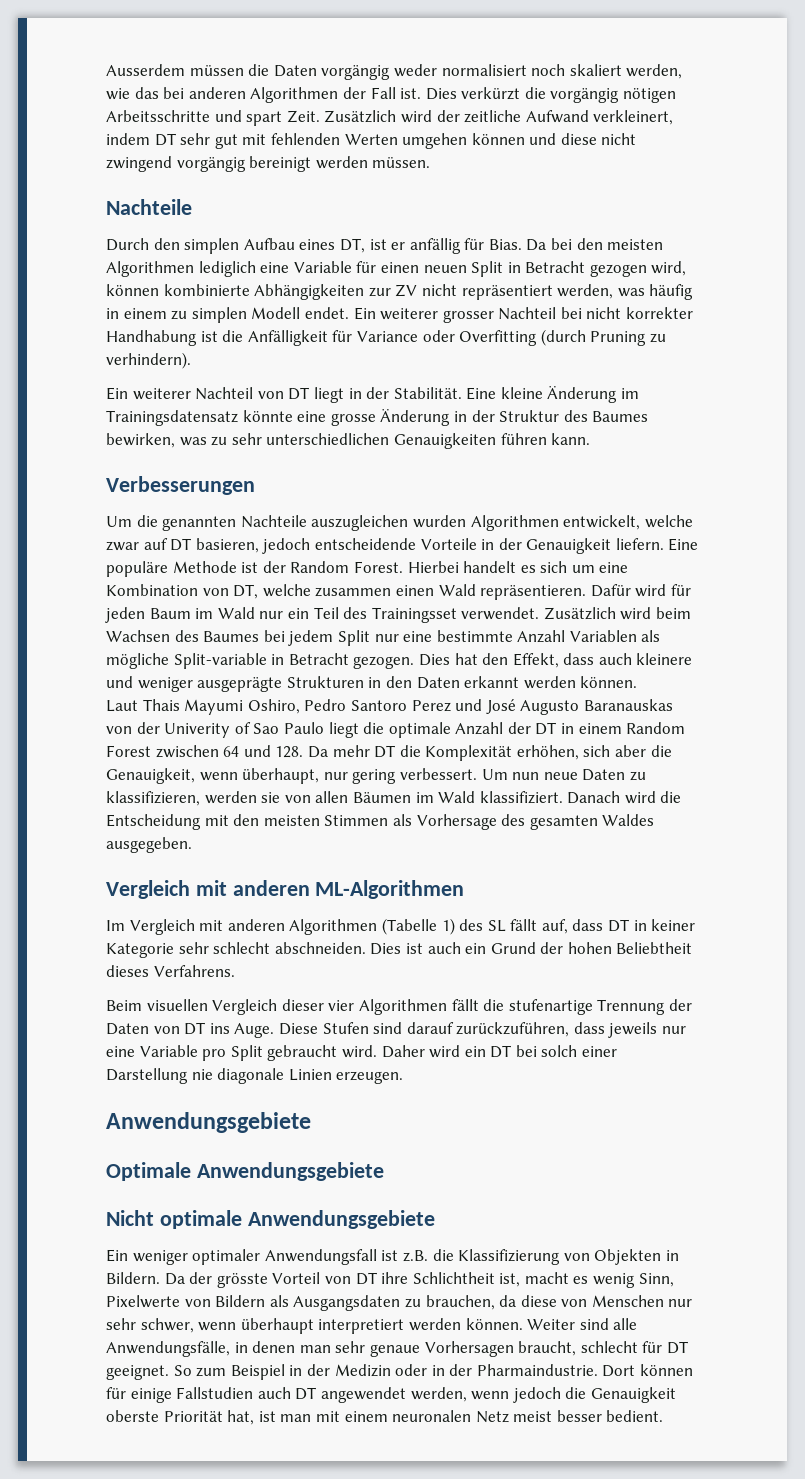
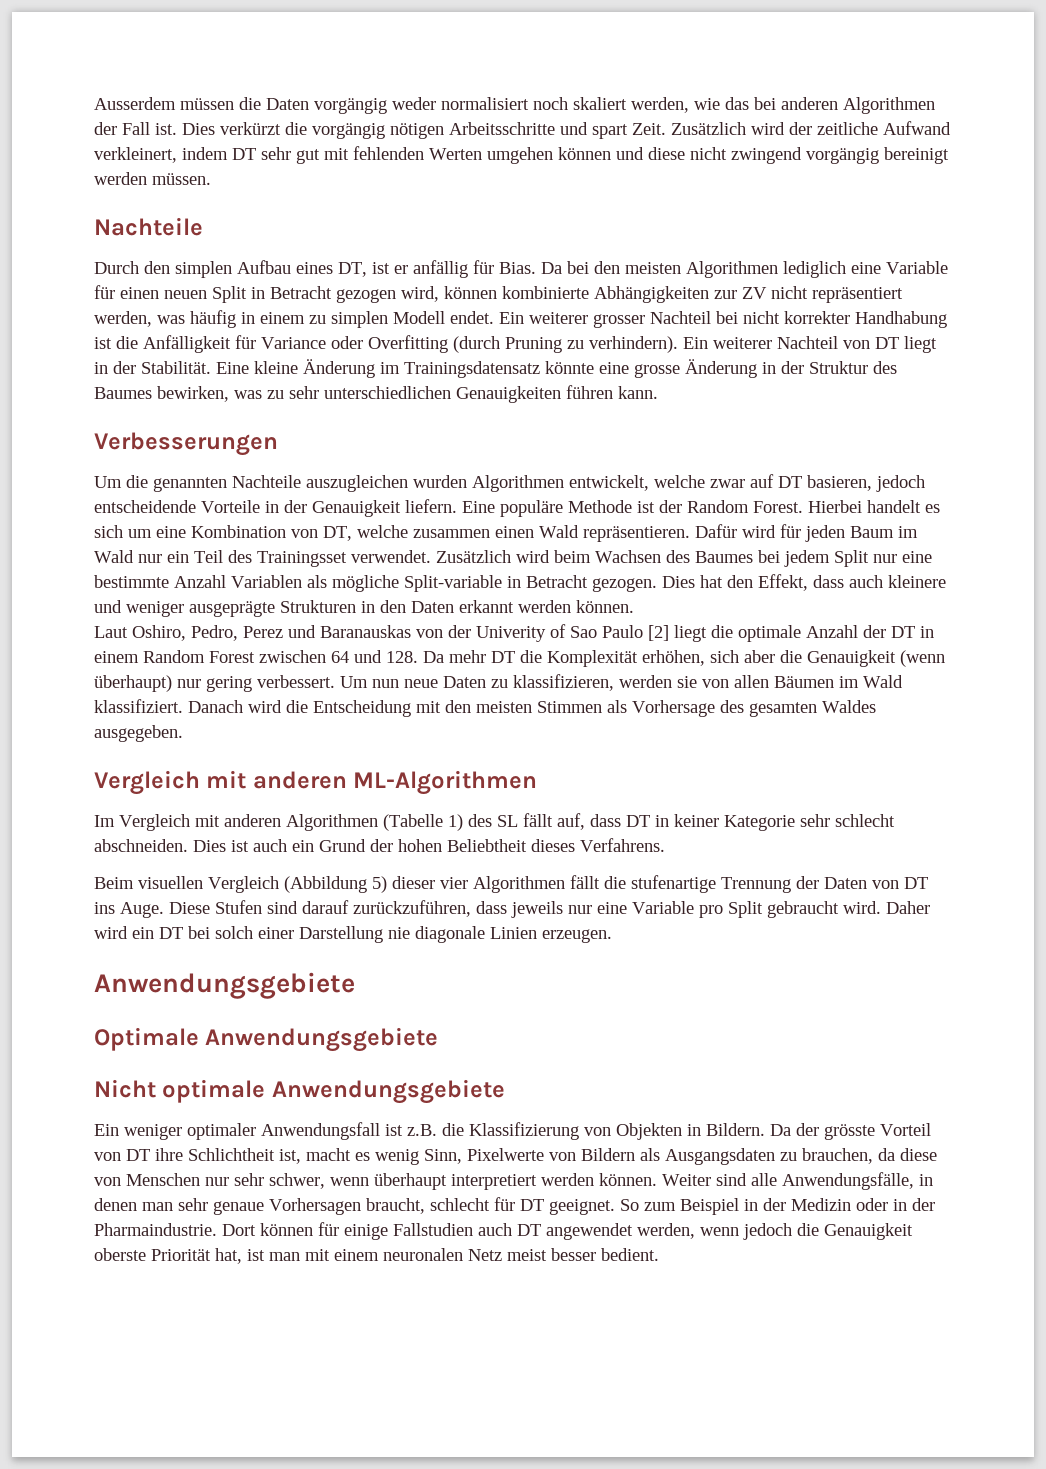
(191, 360) // -> (678, 344) none
[142,699,580,715] Thais Mayumi Oshiro, Pedro Santoro Perez und José Augusto -> [132,625,316,641] Oshiro, Pedro, Perez und
(324, 728) none -> [648,625,669,641] [2]
[106,768,320,784] Genauigkeit, wenn überhaupt, -> [807,650,945,667] [94,675,172,692] Genauigkeit (wenn überhaupt)
(278, 1007) none -> [284,876,387,893] (Abbildung 5)

